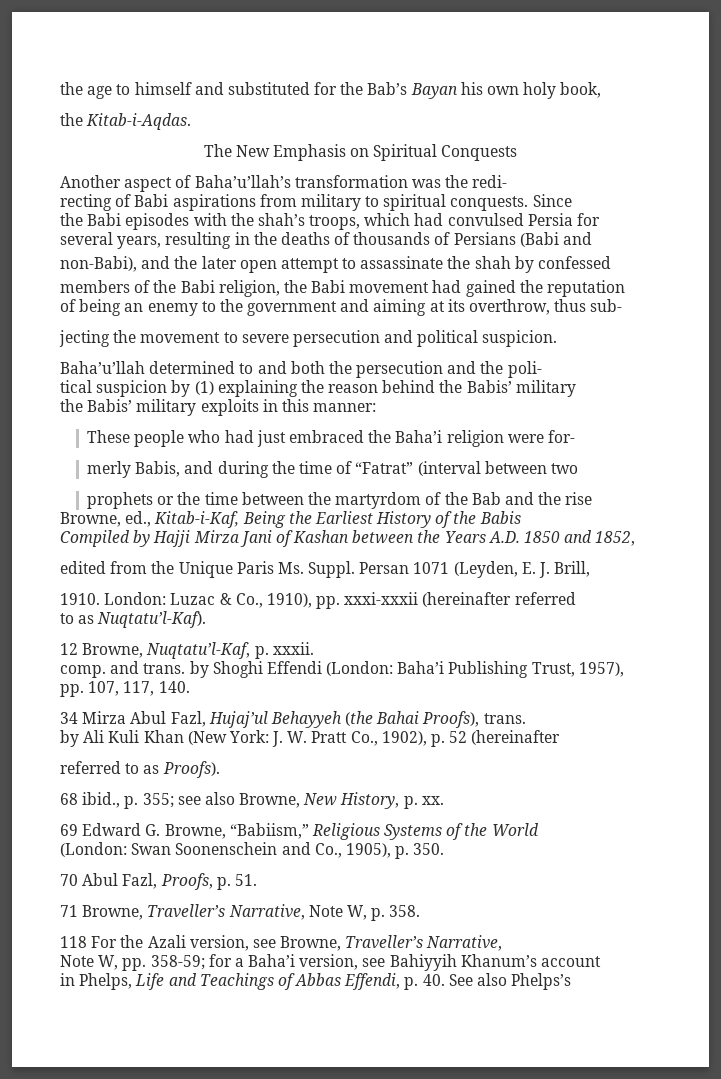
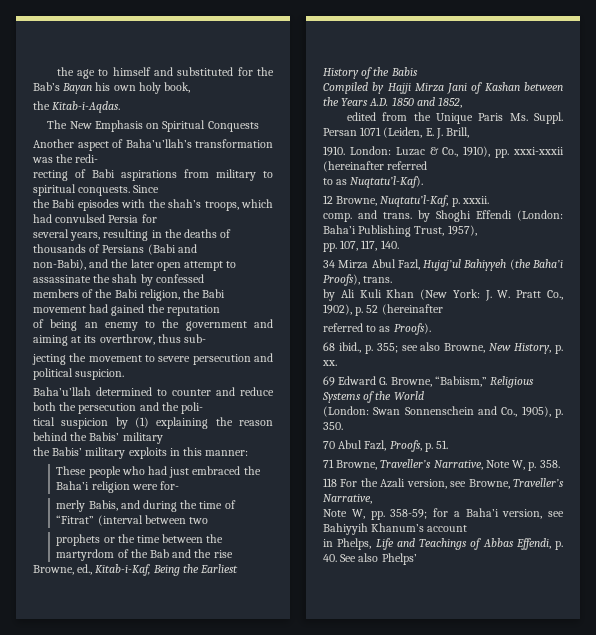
[257,361,287,374] and -> [172,387,274,396] counter and reduce
[355,462,414,474] “Fatrat” -> [56,515,95,524] “Fitrat”
[453,561,518,578] (Leyden, -> [383,127,423,138] (Leiden,
[270,711,420,728] Behayyeh (the Bahai -> [463,259,563,271] Bahiyyeh (the Baha’i
[175,842,278,855] Soonenschein -> [404,406,474,415] Sonnenschein
[511,973,572,990] Phelps’s -> [381,553,417,565] Phelps’

